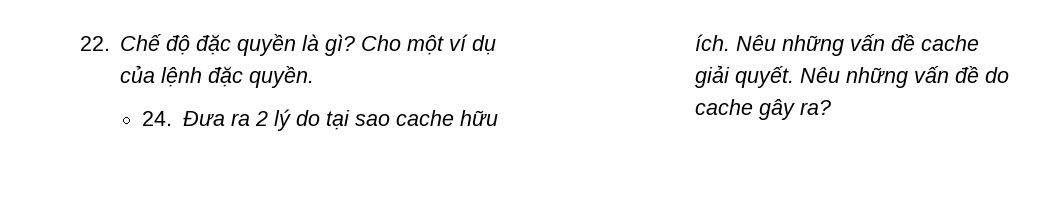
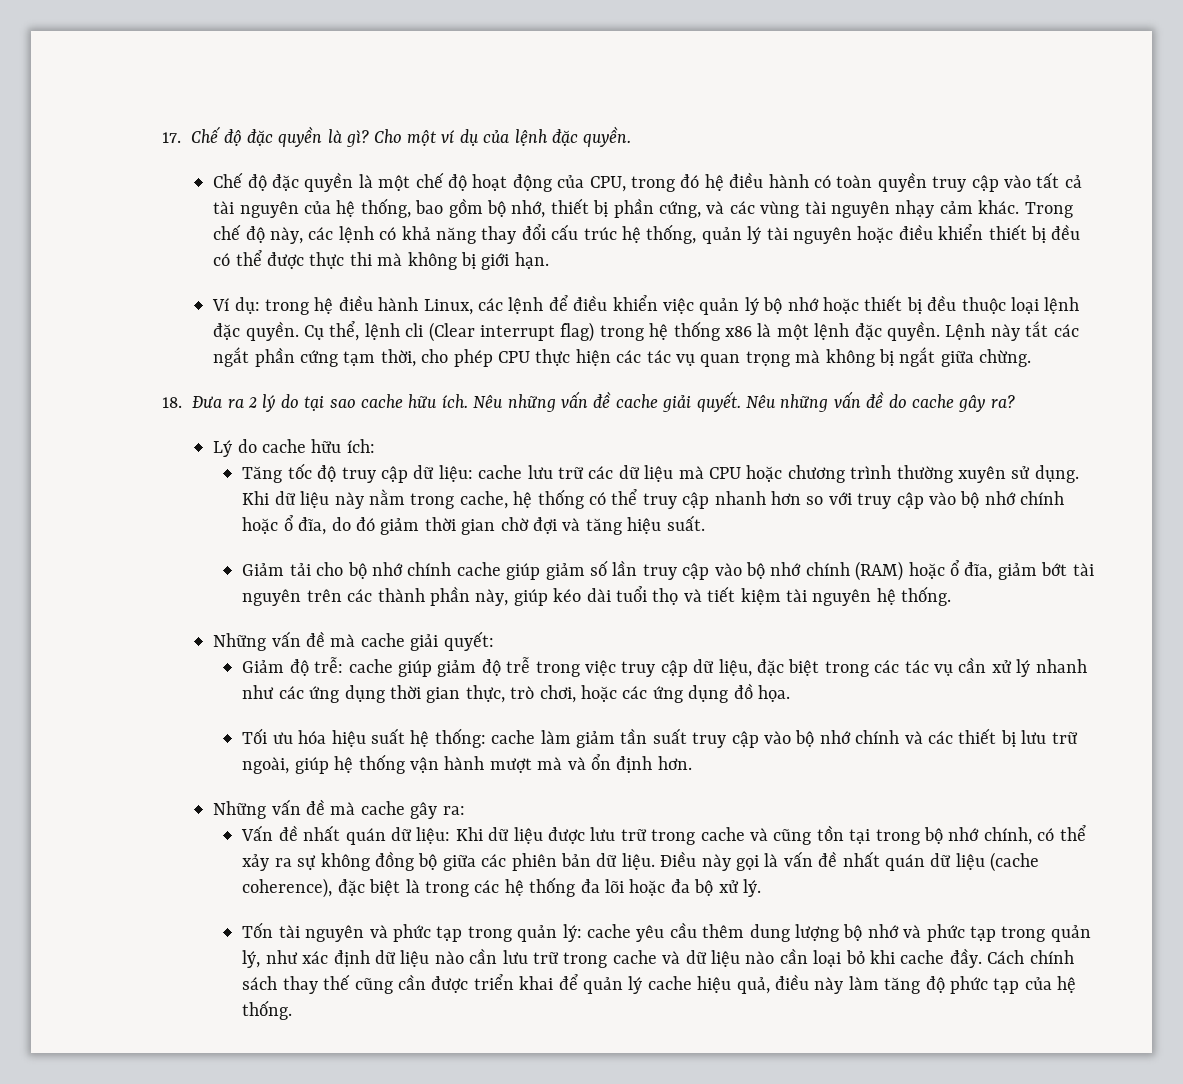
[79,36,110,51] 22. -> [162,132,182,143] 17.
[142,111,173,126] 24. -> [213,172,1082,192] [213,198,1073,218] [213,224,1081,244] [213,250,549,270] [212,295,1080,315] [213,321,1079,342] [213,347,1032,367] [162,397,183,408] Chế độ đặc quyền là một chế độ hoạt động của CPU, trong đó hệ điều hành có toàn quyền truy cập vào tất cả tài nguyên của hệ thống, bao gồm bộ nhớ, thiết bị phần cứng, và các vùng tài nguyên nhạy cảm khác. Trong chế độ này, các lệnh có khả năng thay đổi cấu trúc hệ thống, quản lý tài nguyên hoặc điều khiển thiết bị đều có thể được thực thi mà không bị giới hạn. // Ví dụ: trong hệ điều hành Linux, các lệnh để điều khiển việc quản lý bộ nhớ hoặc thiết bị đều thuộc loại lệnh đặc quyền. Cụ thể, lệnh cli (Clear interrupt flag) trong hệ thống x86 là một lệnh đặc quyền. Lệnh này tắt các ngắt phần cứng tạm thời, cho phép CPU thực hiện các tác vụ quan trọng mà không bị ngắt giữa chừng. // 18.
(831, 107) none -> [213,439,375,457] [242,463,1079,483] [242,489,1065,509] [242,515,705,535] [242,560,1094,581] [242,586,952,606] [213,631,494,651] [242,657,1087,677] [242,683,791,703] [242,728,1078,748] [242,754,692,774] [213,799,465,819] [241,825,1086,845] [242,851,1040,872] [242,877,762,898] [242,922,1091,942] [242,948,1074,968] [242,974,1077,994] [242,1000,293,1020] // Lý do cache hữu ích: // Tăng tốc độ truy cập dữ liệu: cache lưu trữ các dữ liệu mà CPU hoặc chương trình thường xuyên sử dụng. Khi dữ liệu này nằm trong cache, hệ thống có thể truy cập nhanh hơn so với truy cập vào bộ nhớ chính hoặc ổ đĩa, do đó giảm thời gian chờ đợi và tăng hiệu suất. // Giảm tải cho bộ nhớ chính cache giúp giảm số lần truy cập vào bộ nhớ chính (RAM) hoặc ổ đĩa, giảm bớt tài nguyên trên các thành phần này, giúp kéo dài tuổi thọ và tiết kiệm tài nguyên hệ thống. // Những vấn đề mà cache giải quyết: // Giảm độ trễ: cache giúp giảm độ trễ trong việc truy cập dữ liệu, đặc biệt trong các tác vụ cần xử lý nhanh như các ứng dụng thời gian thực, trò chơi, hoặc các ứng dụng đồ họa. // Tối ưu hóa hiệu suất hệ thống: cache làm giảm tần suất truy cập vào bộ nhớ chính và các thiết bị lưu trữ ngoài, giúp hệ thống vận hành mượt mà và ổn định hơn. // Những vấn đề mà cache gây ra: // Vấn đề nhất quán dữ liệu: Khi dữ liệu được lưu trữ trong cache và cũng tồn tại trong bộ nhớ chính, có thể xảy ra sự không đồng bộ giữa các phiên bản dữ liệu. Điều này gọi là vấn đề nhất quán dữ liệu (cache coherence), đặc biệt là trong các hệ thống đa lõi hoặc đa bộ xử lý. // Tốn tài nguyên và phức tạp trong quản lý: cache yêu cầu thêm dung lượng bộ nhớ và phức tạp trong quản lý, như xác định dữ liệu nào cần lưu trữ trong cache và dữ liệu nào cần loại bỏ khi cache đầy. Cách chính sách thay thế cũng cần được triển khai để quản lý cache hiệu quả, điều này làm tăng độ phức tạp của hệ thống.

